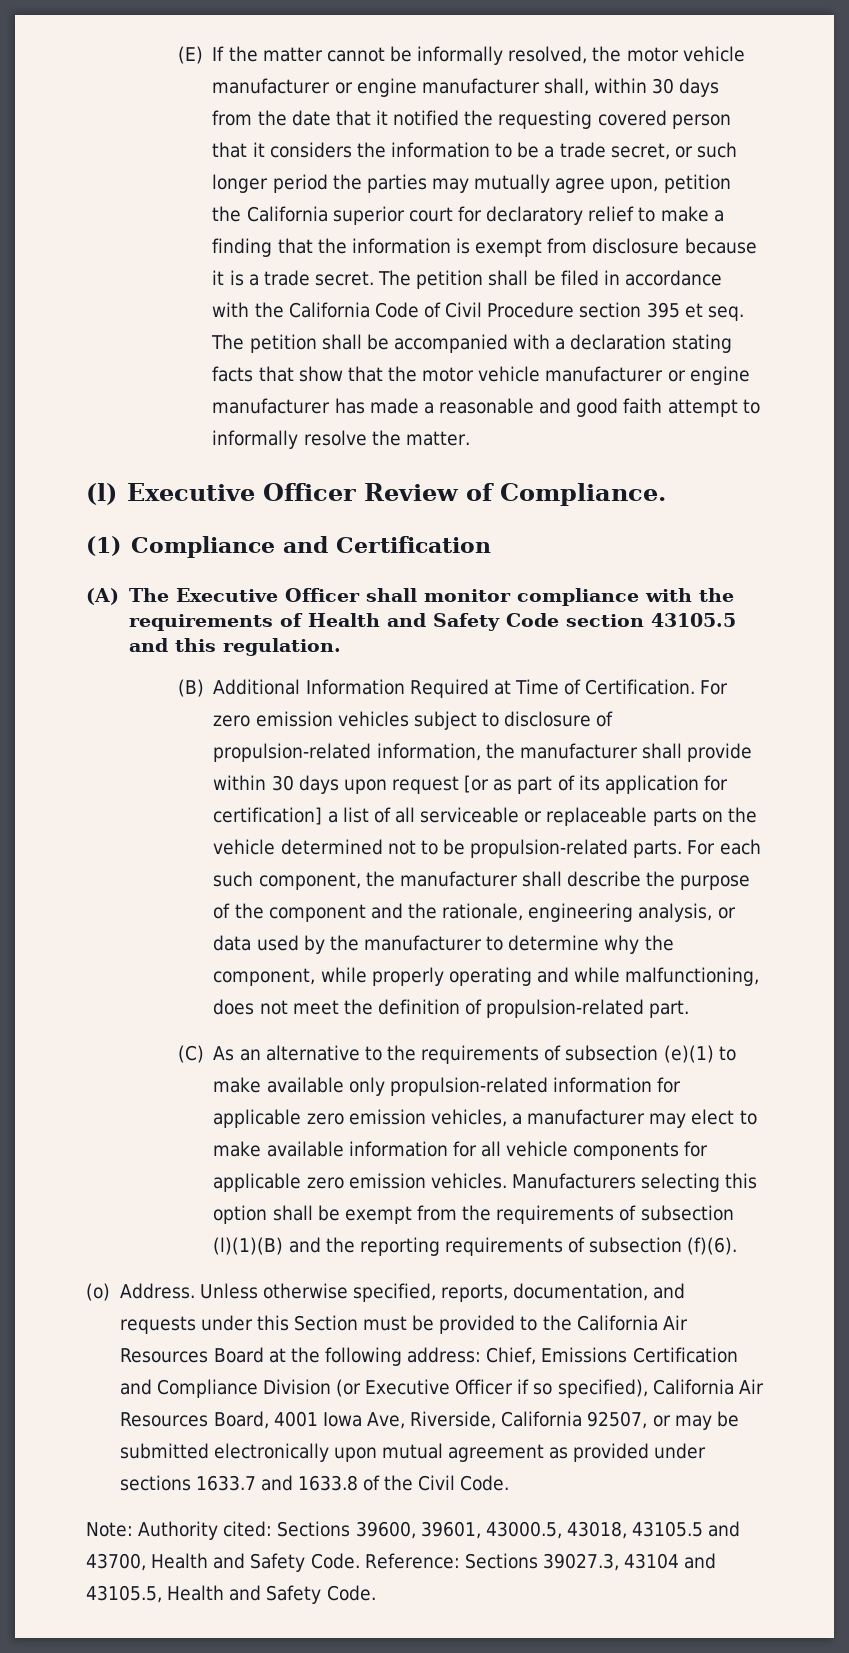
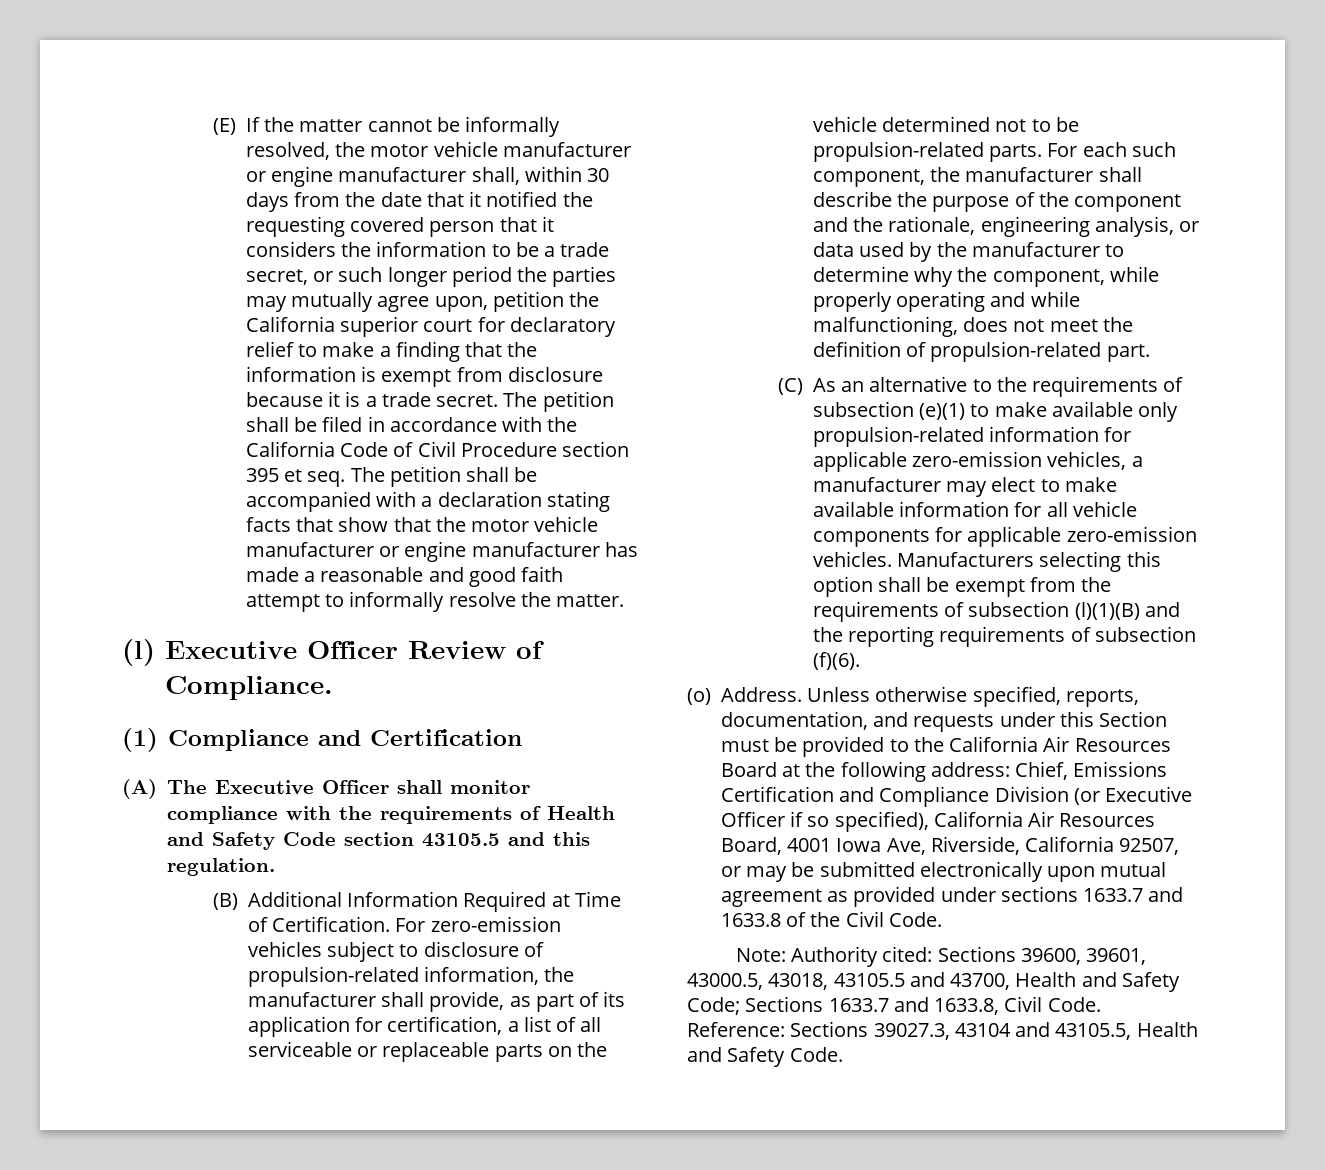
[213,711,333,727] zero emission -> [430,916,561,932] zero-emission
[687,743,753,762] [213,775,490,794] provide within 30 days upon request [or -> [429,991,505,1012] provide,
[213,807,323,825] certification] -> [387,1016,503,1035] certification,
[306,1109,426,1125] zero emission -> [912,451,1043,467] zero-emission
[306,1173,426,1189] zero emission -> [1066,526,1197,542] zero-emission
(306, 1562) none -> [687,996,1043,1015] Code; Sections 1633.7 and 1633.8, Civil

